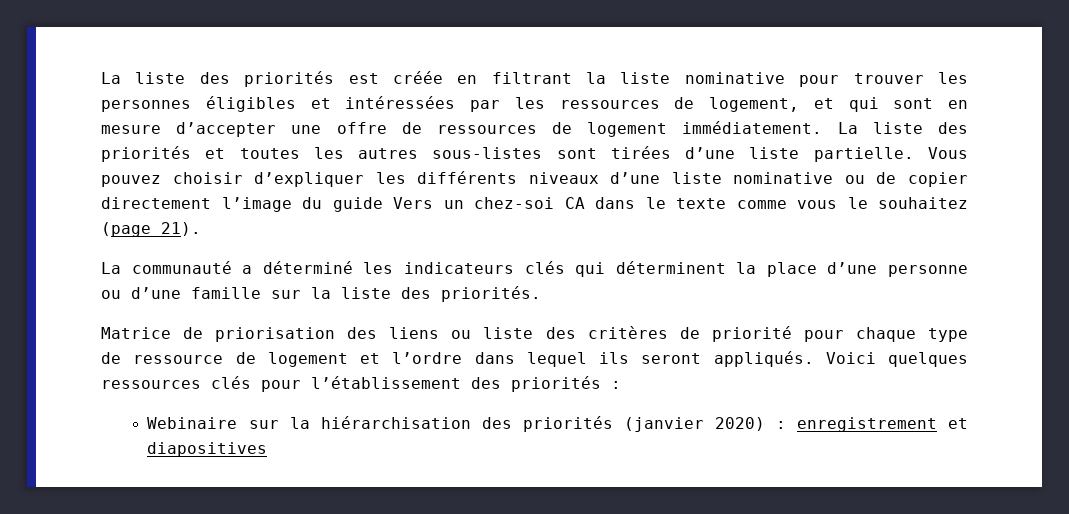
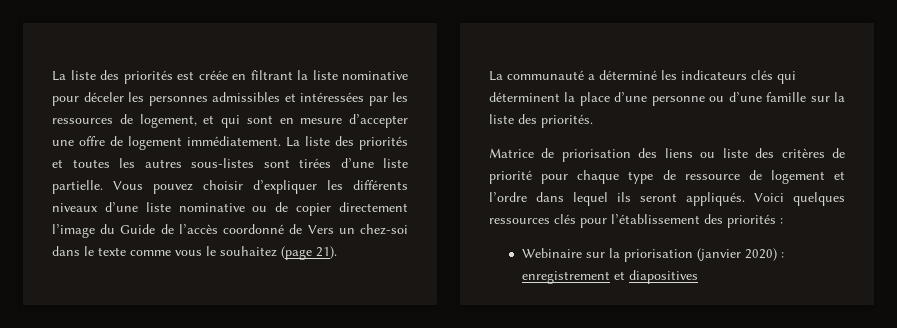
[853,73,924,84] trouver -> [83,92,124,102] déceler
[205,96,296,112] éligibles -> [212,92,280,102] admissibles
[436,122,573,134] ressources de -> (123, 141) none
[332,197,383,212] guide -> [120,224,303,234] Guide de l’accès coordonné de
[564,197,585,209] CA -> (409, 229) none
[320,416,613,432] hiérarchisation des priorités -> [623,249,693,262] priorisation

